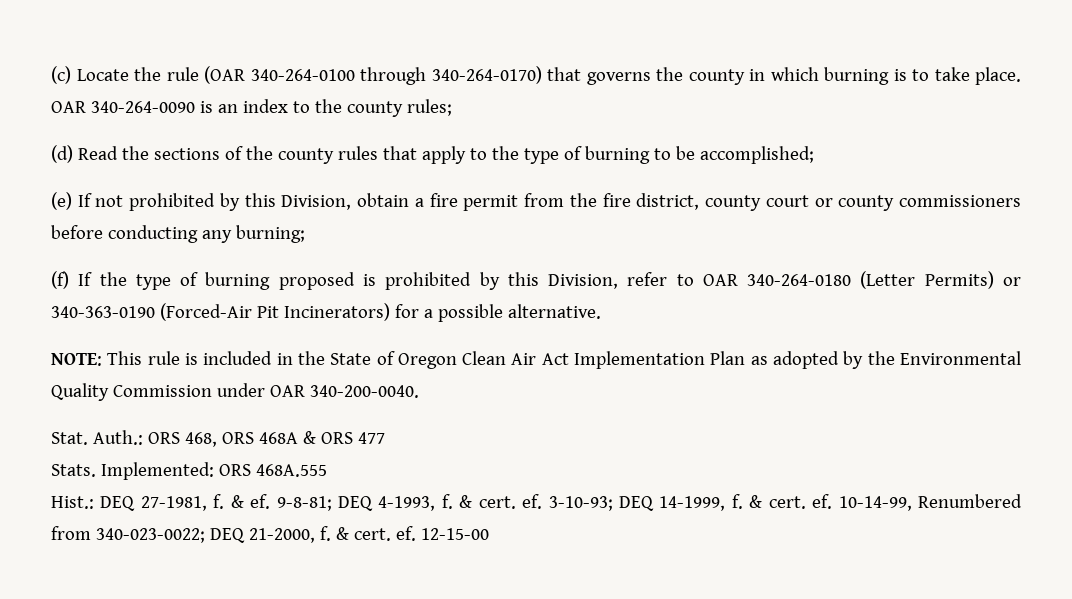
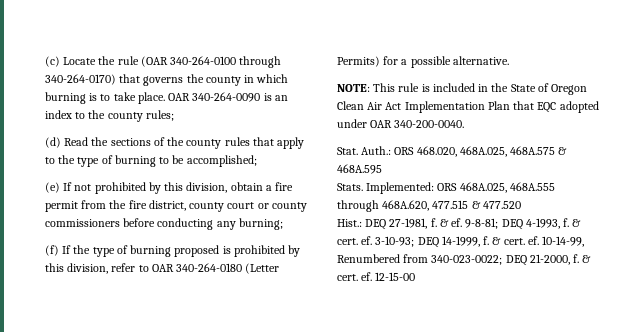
[281,195,352,210] Division, -> [186,182,228,193] division,
[548,274,619,289] Division, -> [67,263,109,274] division,
[1003,277,1022,286] [51,303,390,321] or 340-363-0190 (Forced-Air Pit Incinerators) -> (380, 61) none
[750,351,1021,369] [51,383,212,401] as adopted by the Environmental Quality Commission -> [513,101,599,113] that EQC adopted
[184,431,385,447] 468, ORS 468A & ORS 477 -> [416,146,568,157] [337,164,382,174] 468.020, 468A.025, 468A.575 & 468A.595
(251, 470) none -> [459,182,507,193] 468A.025,
(327, 470) none -> [337,200,521,212] through 468A.620, 477.515 & 477.520

